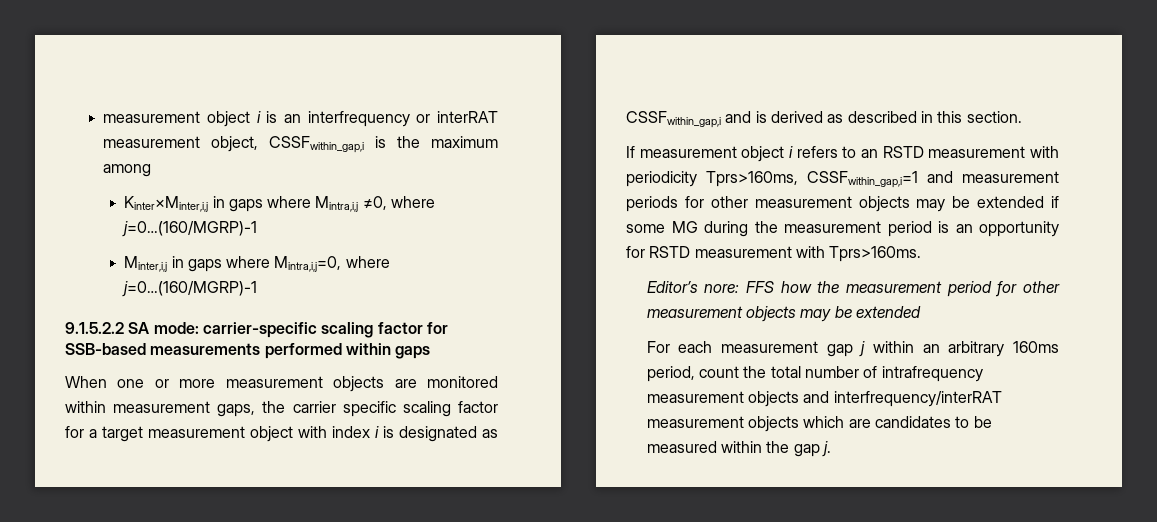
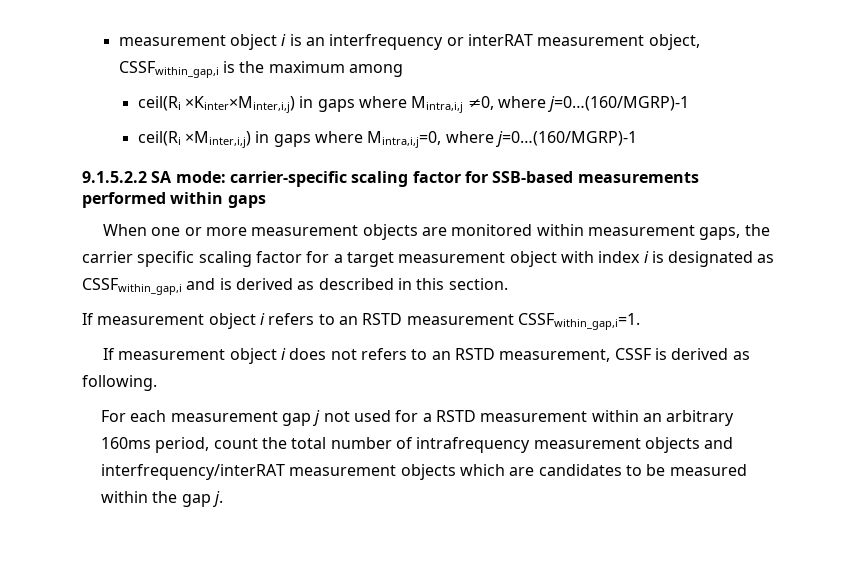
[124,196,209,212] Kinter×Minter,i,j -> [137,96,296,113] ceil(Ri ×Kinter×Minter,i,j)
[124,256,168,272] Minter,i,j -> [137,131,252,148] ceil(Ri ×Minter,i,j)
[1030,146,1059,158] [626,171,1059,188] [626,196,1059,212] [626,221,1059,237] [626,246,922,262] [646,281,1060,297] [646,306,922,322] with periodicity Tprs>160ms, CSSFwithin_gap,i=1 and measurement periods for other measurement objects may be extended if some MG during the measurement period is an opportunity for RSTD measurement with Tprs>160ms. // Editor’s nore: FFS how the measurement period for other measurement objects may be extended -> [517,313,640,330] [103,348,750,364] [82,375,157,391] CSSFwithin_gap,i=1. // If measurement object i does not refers to an RSTD measurement, CSSF is derived as following.
(866, 349) none -> [323,410,588,422] not used for a RSTD measurement

